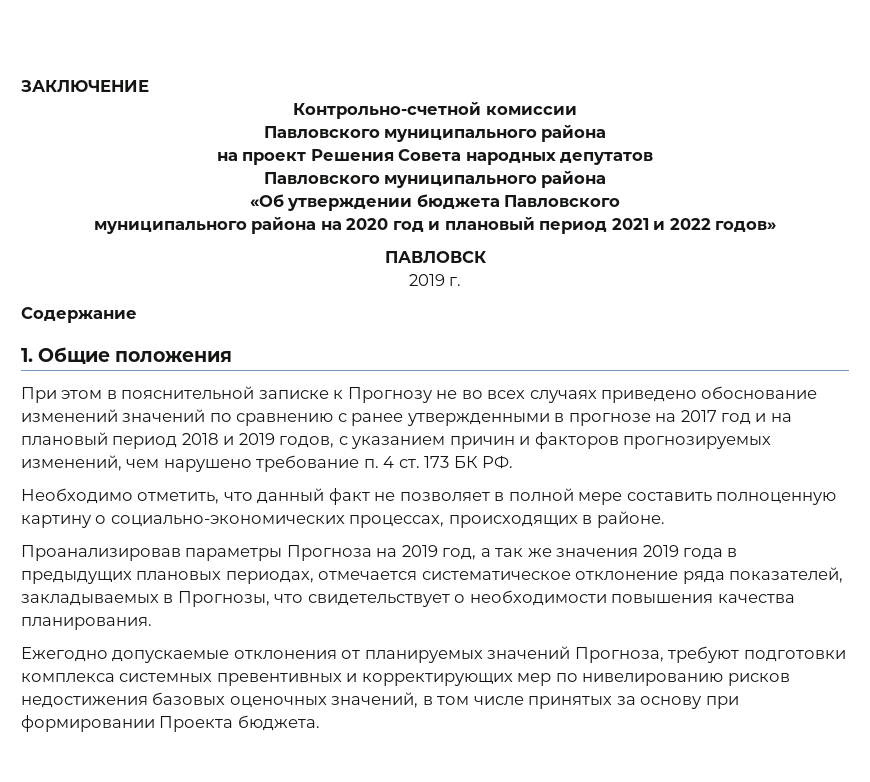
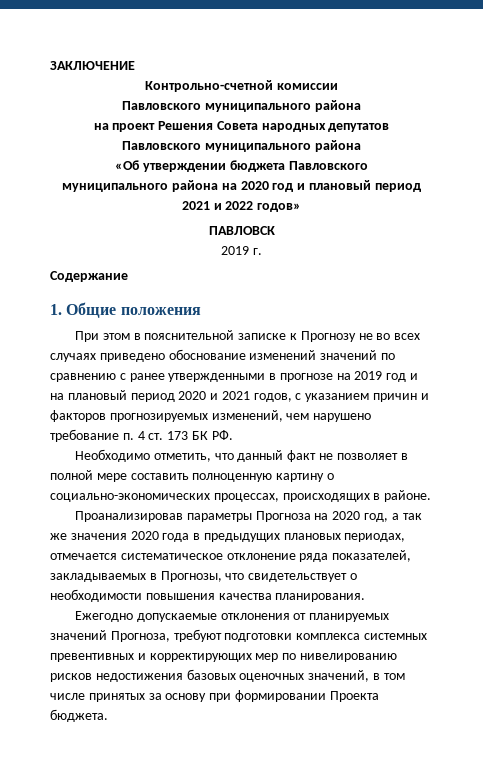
[680,410,717,422] 2017 -> [354,371,383,380] 2019
[181,433,275,445] 2018 и 2019 -> [178,391,250,400] 2020 и 2021
[401,545,438,557] 2019 -> [332,511,361,520] 2020
[642,545,679,557] 2019 -> [130,531,159,540] 2020

